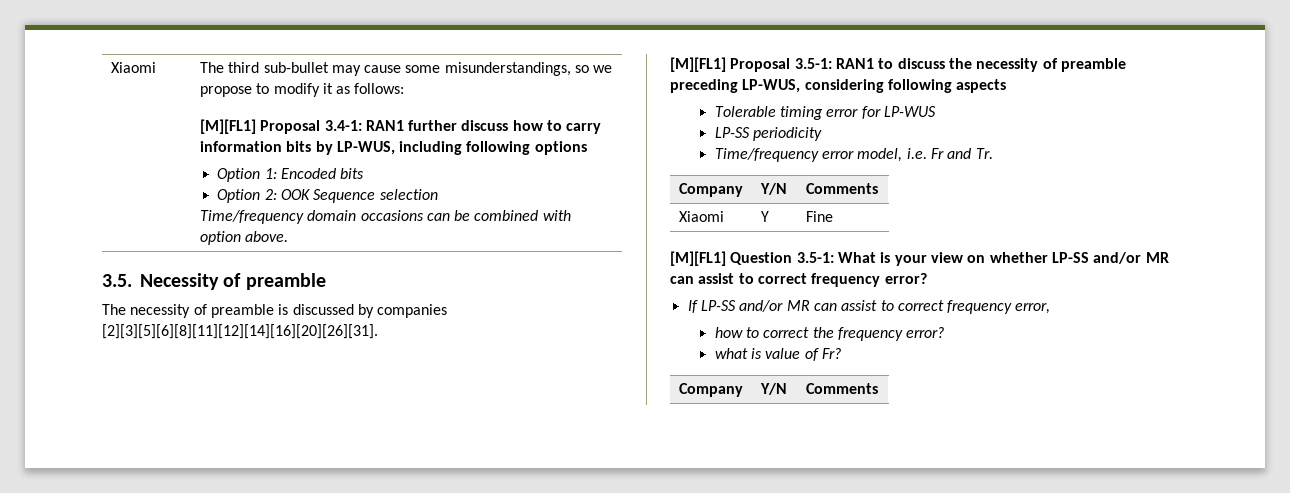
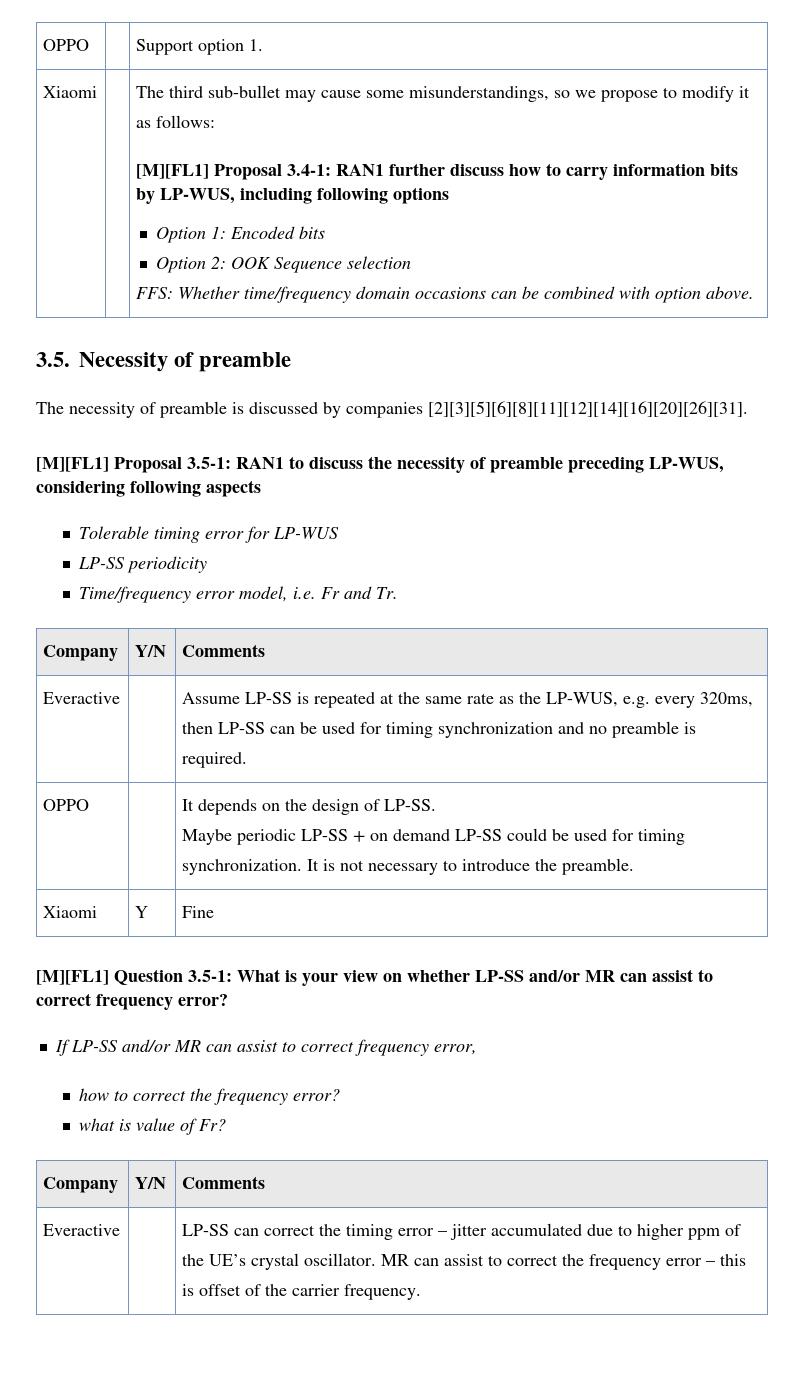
(110, 67) none -> [43,39,90,51] [136,39,264,55] OPPO | | Support option 1. //
[199,210,304,224] Time/frequency -> [136,286,352,303] FFS: Whether time/frequency
(878, 188) none -> [43,692,121,704] [182,692,754,708] [182,721,697,738] [182,752,248,768] [43,799,90,811] [182,799,437,815] [182,828,686,845] [182,858,635,875] // Everactive | | Assume LP-SS is repeated at the same rate as the LP-WUS, e.g. every 320ms, then LP-SS can be used for timing synchronization and no preamble is required. // OPPO | | It depends on the design of LP-SS. // Maybe periodic LP-SS + on demand LP-SS could be used for timing synchronization. It is not necessary to introduce the preamble.
(878, 388) none -> [43,1224,121,1236] [182,1223,742,1240] [182,1253,747,1270] [182,1284,422,1300] // Everactive | | LP-SS can correct the timing error – jitter accumulated due to higher ppm of the UE’s crystal oscillator. MR can assist to correct the frequency error – this is offset of the carrier frequency.

